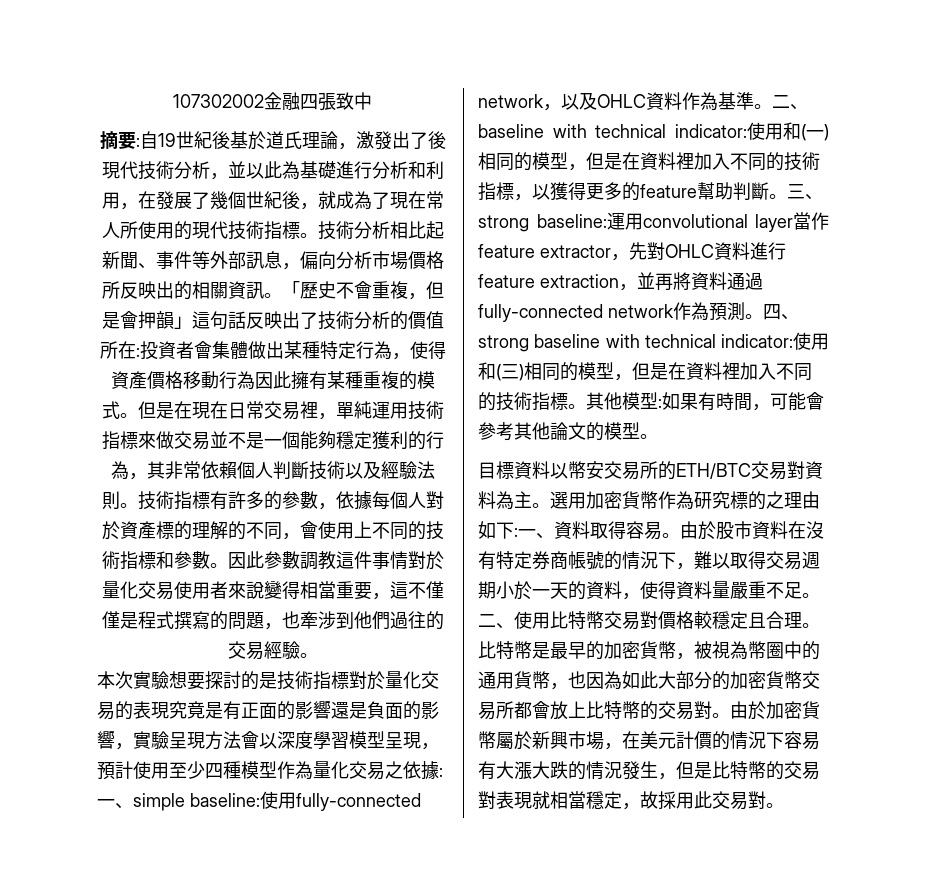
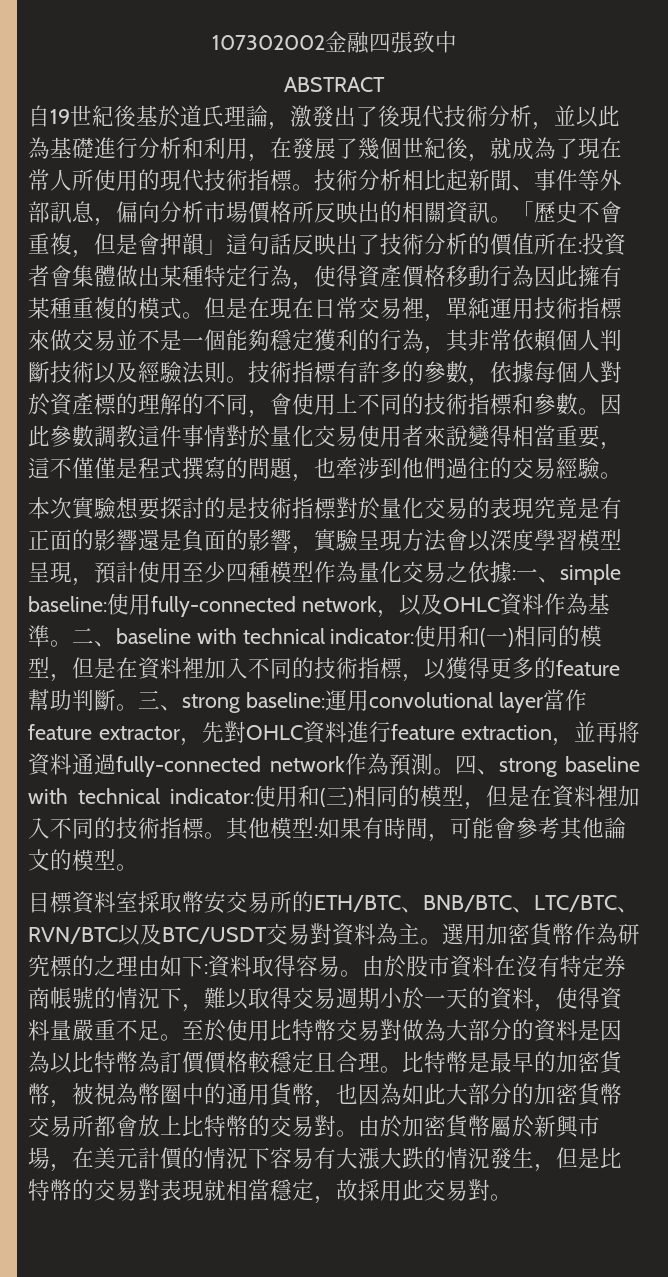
[99,131,140,149] 摘要: -> [284,77,385,92] ABSTRACT //
[550,463,568,479] 以 -> [116,891,182,913] 室採取
(751, 471) none -> [400,895,639,913] [28,924,267,946] 、BNB/BTC、LTC/BTC、RVN/BTC以及BTC/USDT
[518,529,554,539] 一、 -> (208, 969) none
[478,614,514,629] 二、 -> [182,1019,226,1042] 至於
(658, 620) none -> [402,1019,622,1042] [28,1051,205,1074] 做為大部分的資料是因為以比特幣為訂價

